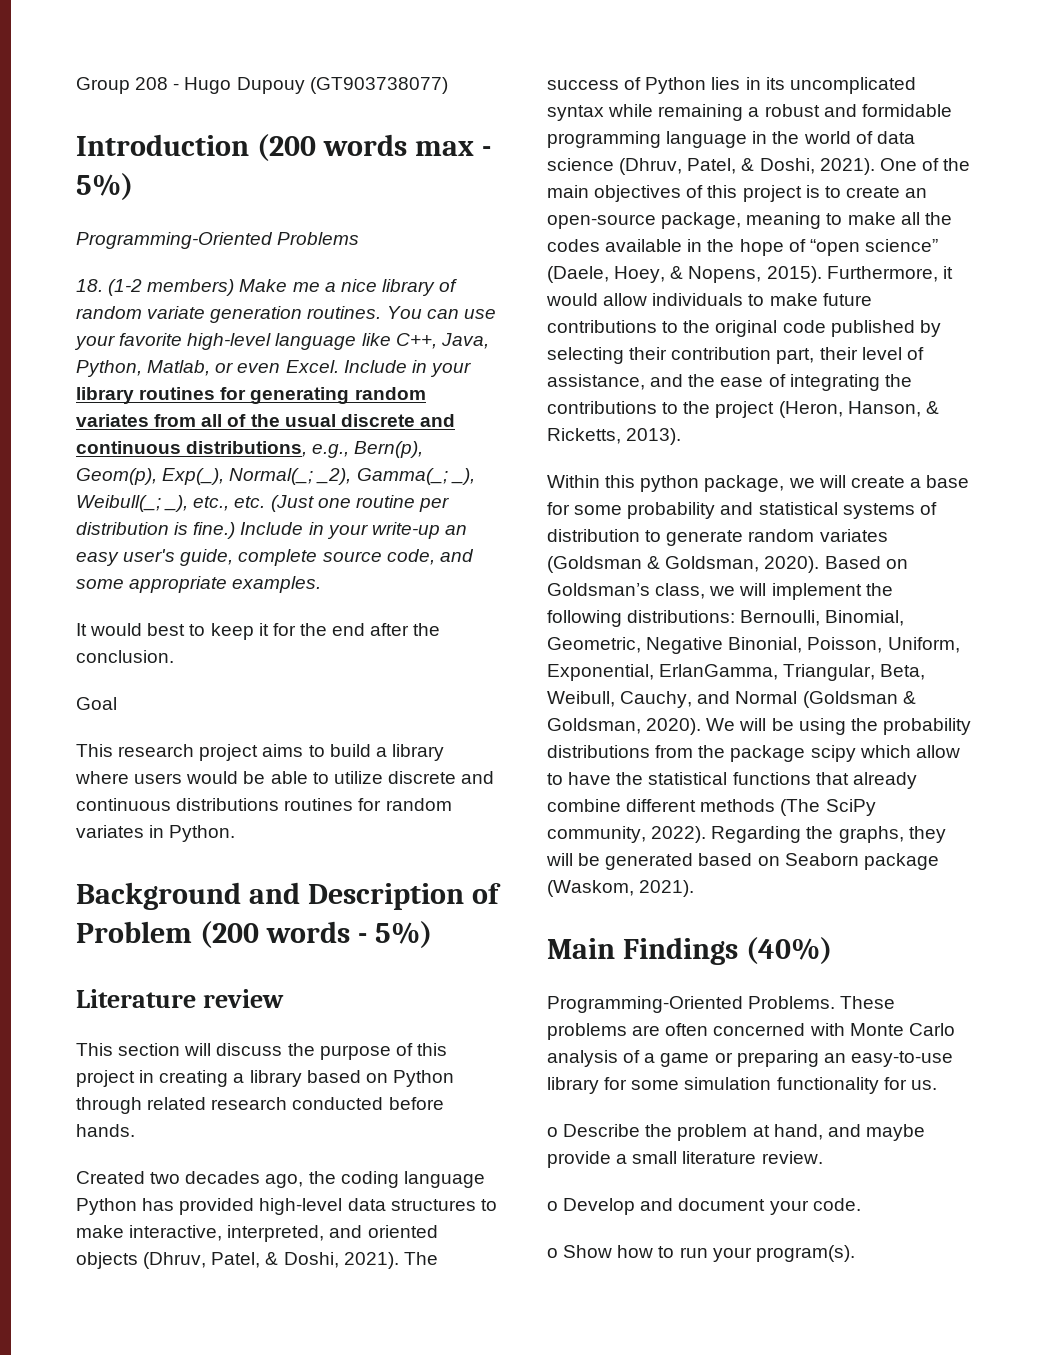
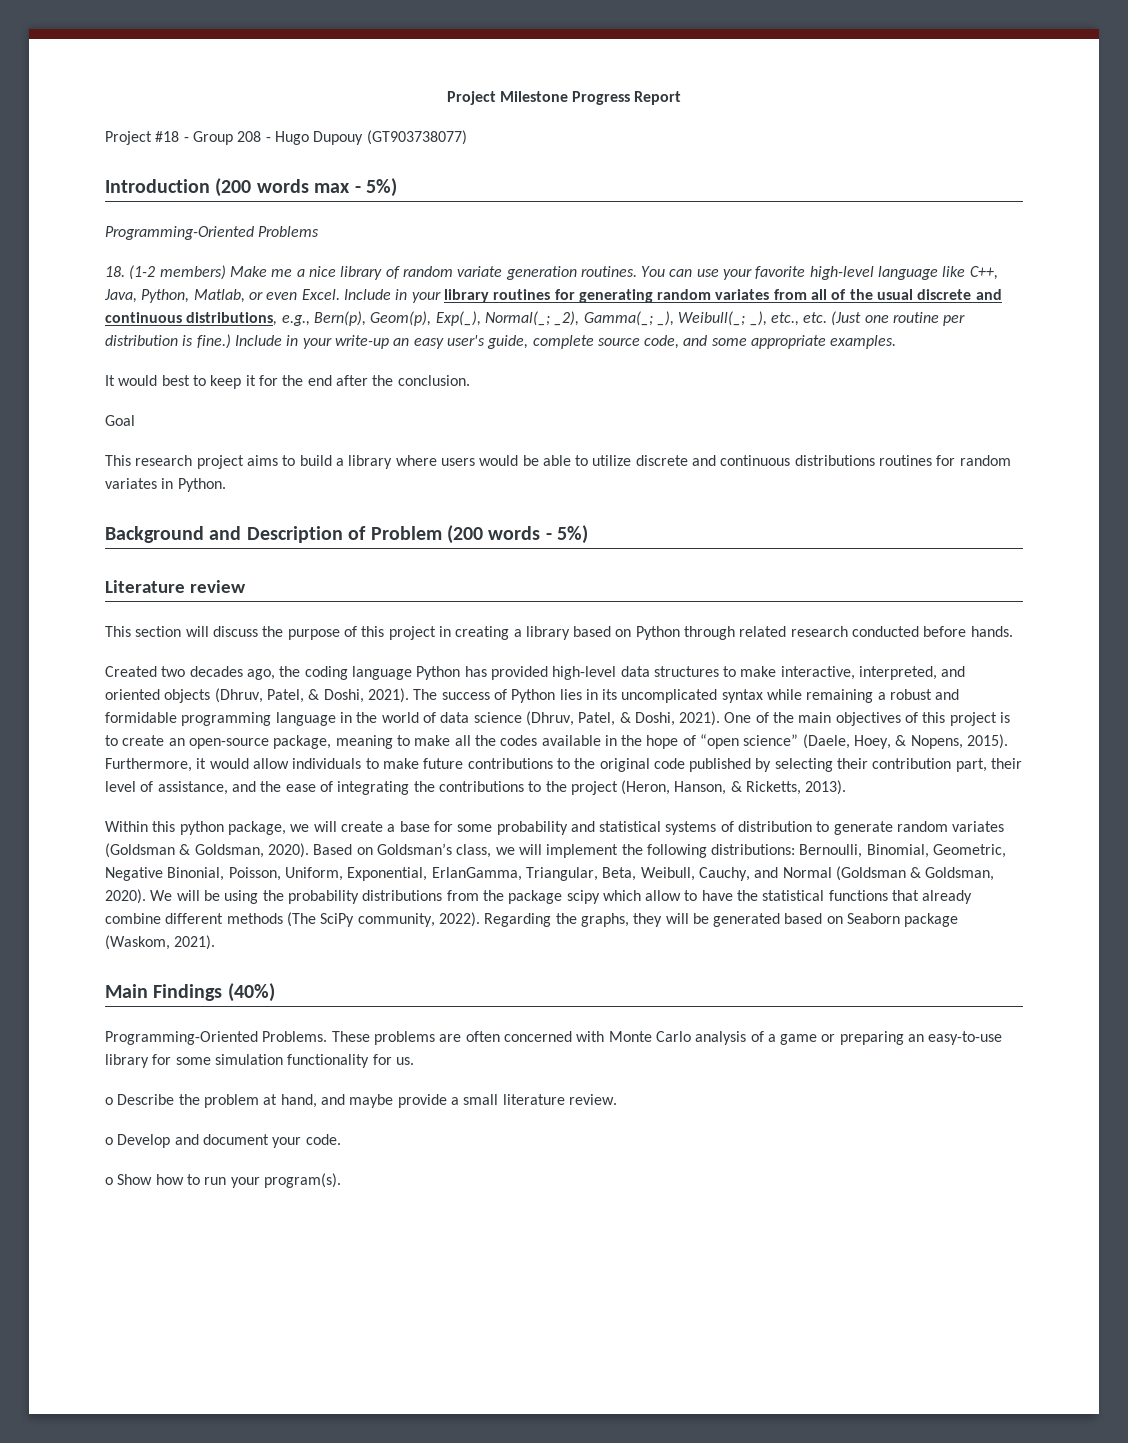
(76, 85) none -> [446,91,682,105] [105,131,189,145] Project Milestone Progress Report // Project #18 -

